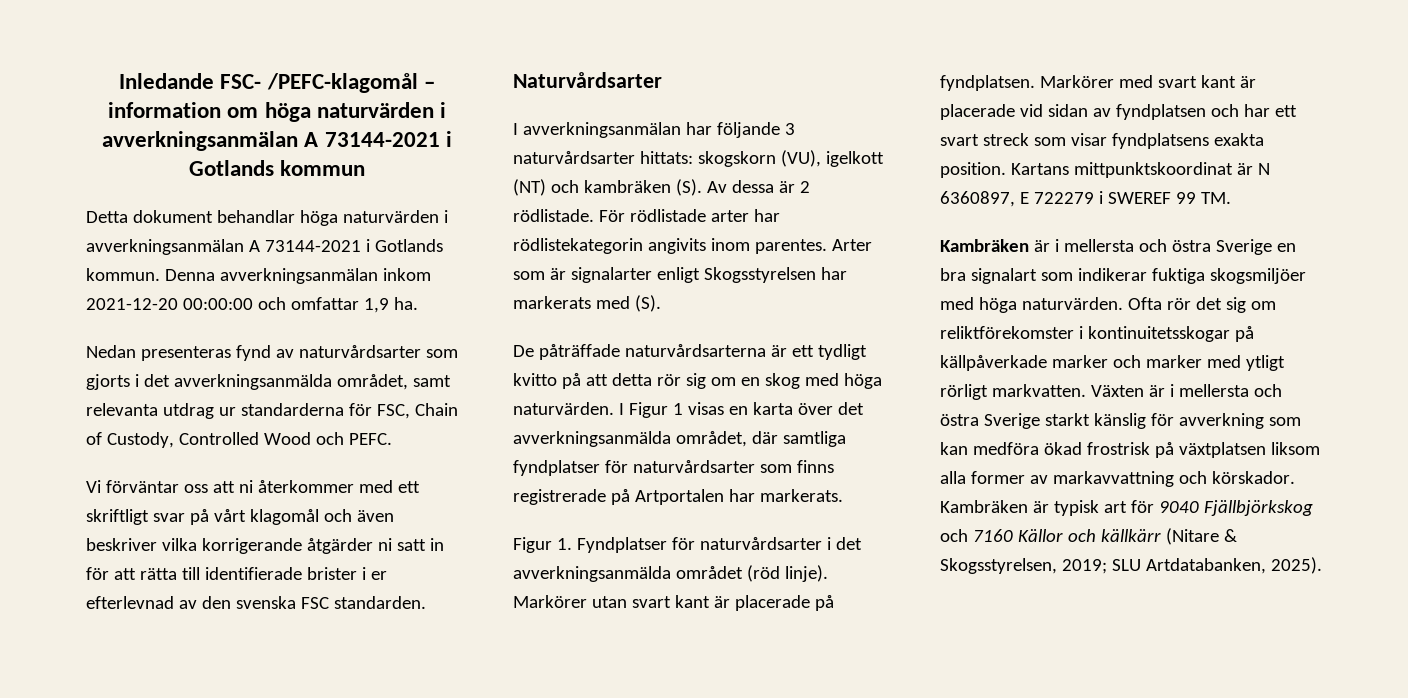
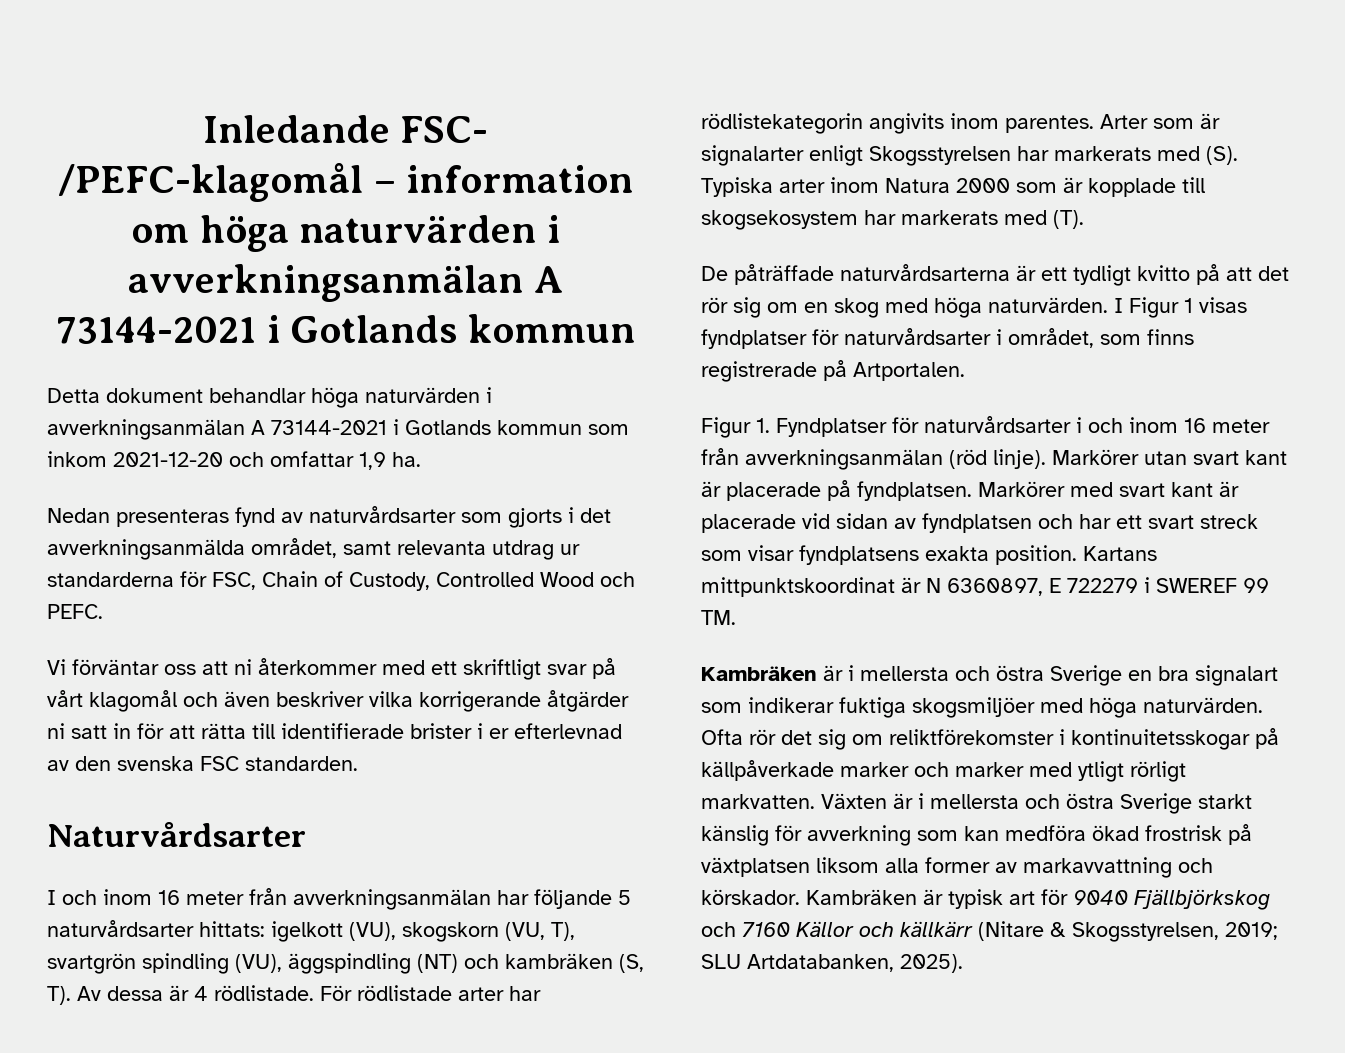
[86,268,378,284] kommun. Denna avverkningsanmälan -> [497,420,629,435] kommun som
[182,298,253,310] 00:00:00 -> (223, 459) none
(518, 129) none -> [62,888,287,905] och inom 16 meter från
[784,123,795,135] 3 -> [618,890,631,905] 5
[697,150,884,167] skogskorn (VU), igelkott -> [271,921,575,942] [47,953,411,974] igelkott (VU), skogskorn (VU, T), svartgrön spindling (VU), äggspindling
[675,179,702,196] (S). -> [619,954,644,973] [47,986,71,1005] (S, T).
[799,181,810,193] 2 -> [194,986,208,1001] 4
(661, 303) none -> [701,177,1205,197] [701,210,1084,230] Typiska arter inom Natura 2000 som är kopplade till skogsekosystem har markerats med (T).
[611,373,652,386] detta -> [1258,266,1289,281] det
[728,402,864,415] [513,431,846,447] en karta över det avverkningsanmälda området, där samtliga -> (1247, 305) none
(755, 466) none -> [996,328,1094,348] i området,
[634,489,843,505] Artportalen har markerats. -> [853,362,965,381] Artportalen.
[835,537,862,550] [513,566,743,582] det avverkningsanmälda området -> [1088,417,1270,433] [701,448,943,470] och inom 16 meter från avverkningsanmälan

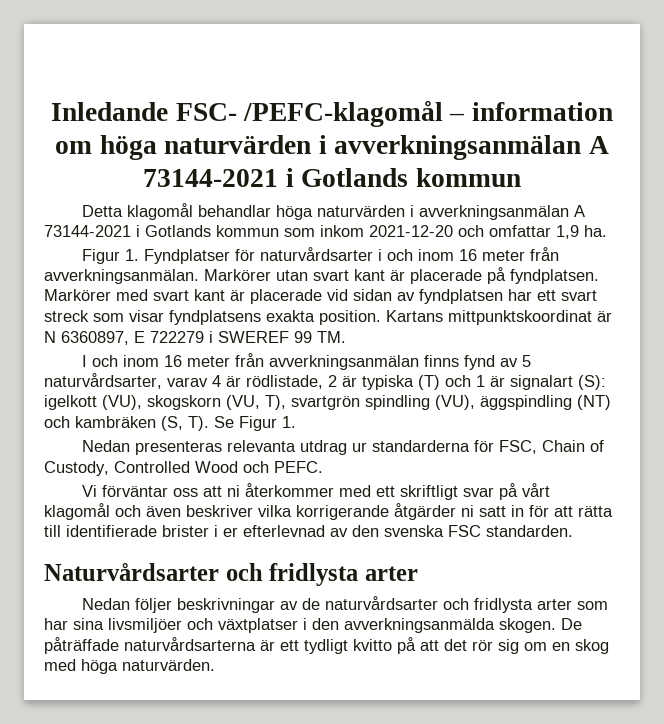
[106,388,203,403] dokument -> [127,203,194,220] klagomål
[47,506,611,528] [47,538,391,560] Nedan presenteras fynd av naturvårdsarter som gjorts i det avverkningsanmälda området, samt -> [82,247,560,264] [44,267,599,284] [44,289,597,304] [44,310,612,325] [44,331,346,345] [82,353,532,370] [44,373,606,390] [44,395,611,410] [44,416,296,431] [82,440,223,455] Figur 1. Fyndplatser för naturvårdsarter i och inom 16 meter från avverkningsanmälan. Markörer utan svart kant är placerade på fyndplatsen. Markörer med svart kant är placerade vid sidan av fyndplatsen har ett svart streck som visar fyndplatsens exakta position. Kartans mittpunktskoordinat är N 6360897, E 722279 i SWEREF 99 TM. // I och inom 16 meter från avverkningsanmälan finns fynd av 5 naturvårdsarter, varav 4 är rödlistade, 2 är typiska (T) och 1 är signalart (S): igelkott (VU), skogskorn (VU, T), svartgrön spindling (VU), äggspindling (NT) och kambräken (S, T). Se Figur 1. // Nedan presenteras
[47,888,631,910] [47,920,575,942] [47,953,644,974] [47,985,541,1005] [701,113,1220,134] [701,145,1238,166] [701,177,1205,197] [701,210,1084,230] // I och inom 16 meter från avverkningsanmälan har följande 5 naturvårdsarter hittats: igelkott (VU), skogskorn (VU, T), svartgrön spindling (VU), äggspindling (NT) och kambräken (S, T). Av dessa är 4 rödlistade. För rödlistade arter har rödlistekategorin angivits inom parentes. Arter som är signalarter enligt Skogsstyrelsen har markerats med (S). Typiska arter inom Natura 2000 som är kopplade till skogsekosystem har markerats med (T). // -> [225,563,418,586] [82,596,609,613] [44,618,556,633] och fridlysta arter // Nedan följer beskrivningar av de naturvårdsarter och fridlysta arter som har sina livsmiljöer och växtplatser i den avverkningsanmälda skogen.
[1114,297,1247,318] [701,328,1194,349] [701,360,965,382] [701,416,1270,438] [701,448,1287,470] [701,480,1239,501] [701,513,1258,533] [701,545,1157,565] [701,577,1269,597] [701,610,736,625] [701,665,1278,686] [701,697,1263,718] [701,728,1279,750] [701,760,1186,782] [701,793,1252,814] [701,824,1252,846] [701,857,1213,878] [701,889,1270,910] [701,921,1278,942] [701,954,963,973] I Figur 1 visas fyndplatser för naturvårdsarter i området, som finns registrerade på Artportalen. // Figur 1. Fyndplatser för naturvårdsarter i och inom 16 meter från avverkningsanmälan (röd linje). Markörer utan svart kant är placerade på fyndplatsen. Markörer med svart kant är placerade vid sidan av fyndplatsen och har ett svart streck som visar fyndplatsens exakta position. Kartans mittpunktskoordinat är N 6360897, E 722279 i SWEREF 99 TM. // Kambräken är i mellersta och östra Sverige en bra signalart som indikerar fuktiga skogsmiljöer med höga naturvärden. Ofta rör det sig om reliktförekomster i kontinuitetsskogar på källpåverkade marker och marker med ytligt rörligt markvatten. Växten är i mellersta och östra Sverige starkt känslig för avverkning som kan medföra ökad frostrisk på växtplatsen liksom alla former av markavvattning och körskador. Kambräken är typisk art för 9040 Fjällbjörkskog och 7160 Källor och källkärr (Nitare & Skogsstyrelsen, 2019; SLU Artdatabanken, 2025). -> (215, 665) none

